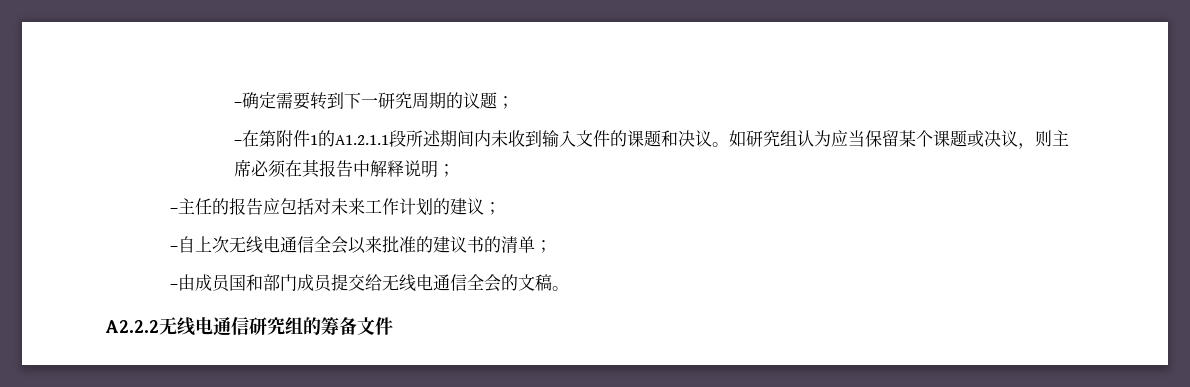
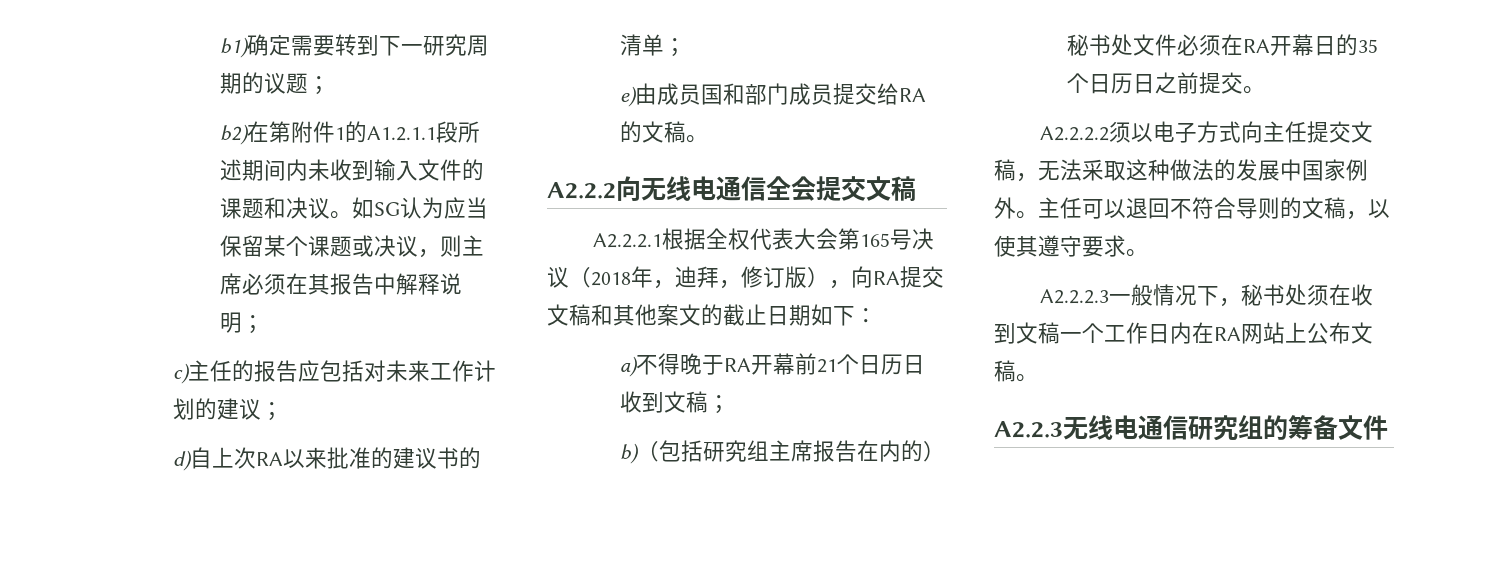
[233,102,242,107] – -> [220,37,249,58] b1)
[233,140,242,145] – -> [220,124,249,145] b2)
[745,130,797,147] 研究组 -> [374,202,400,216] SG
[169,208,178,213] – -> [173,363,191,384] c)
[169,236,348,254] –自上次无线电通信全会 -> [173,447,284,471] d)自上次RA
[169,284,178,289] – -> [620,86,638,107] e)
[381,274,569,292] [105,320,159,333] 无线电通信全会的文稿。 // A2.2.2 -> [899,88,927,102] [620,121,709,143] [547,176,916,201] [593,228,935,250] [547,266,944,289] [547,304,877,326] [620,353,926,377] [620,391,731,414] [620,440,946,464] [1067,34,1379,56] [1067,72,1266,94] [1040,121,1374,143] [994,159,1368,182] [994,197,1390,220] [994,235,1148,257] [1040,284,1374,307] [994,322,1373,344] [994,360,1038,382] [994,421,1063,438] RA的文稿。 // А2.2.2向无线电通信全会提交文稿 // А2.2.2.1根据全权代表大会第165号决议（2018年，迪拜，修订版），向RA提交文稿和其他案文的截止日期如下： // a)不得晚于RA开幕前21个日历日收到文稿； // b)（包括研究组主席报告在内的）秘书处文件必须在RA开幕日的35个日历日之前提交。 // А2.2.2.2须以电子方式向主任提交文稿，无法采取这种做法的发展中国家例外。主任可以退回不符合导则的文稿，以使其遵守要求。 // А2.2.2.3一般情况下，秘书处须在收到文稿一个工作日内在RA网站上公布文稿。 // A2.2.3

